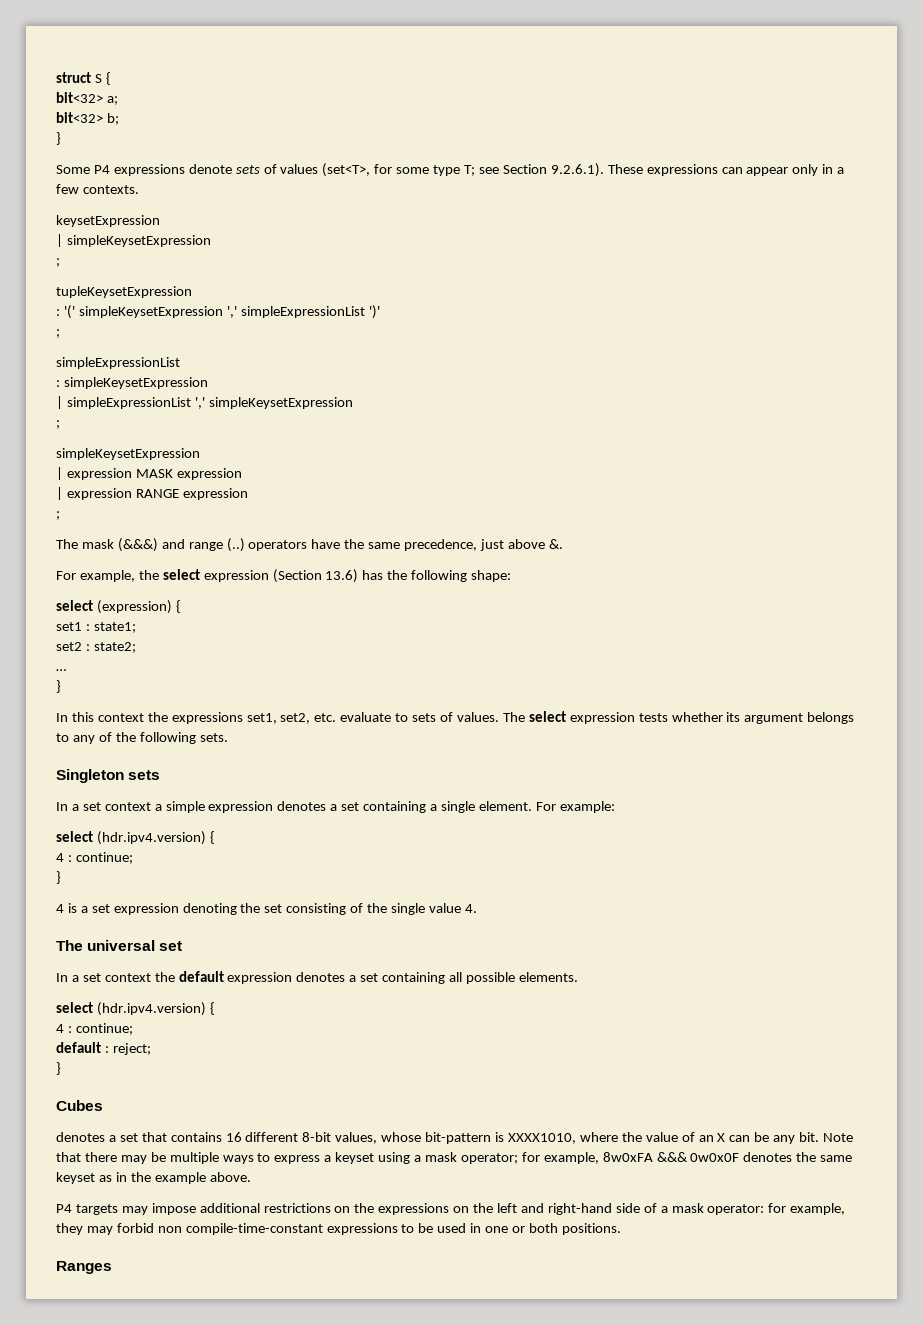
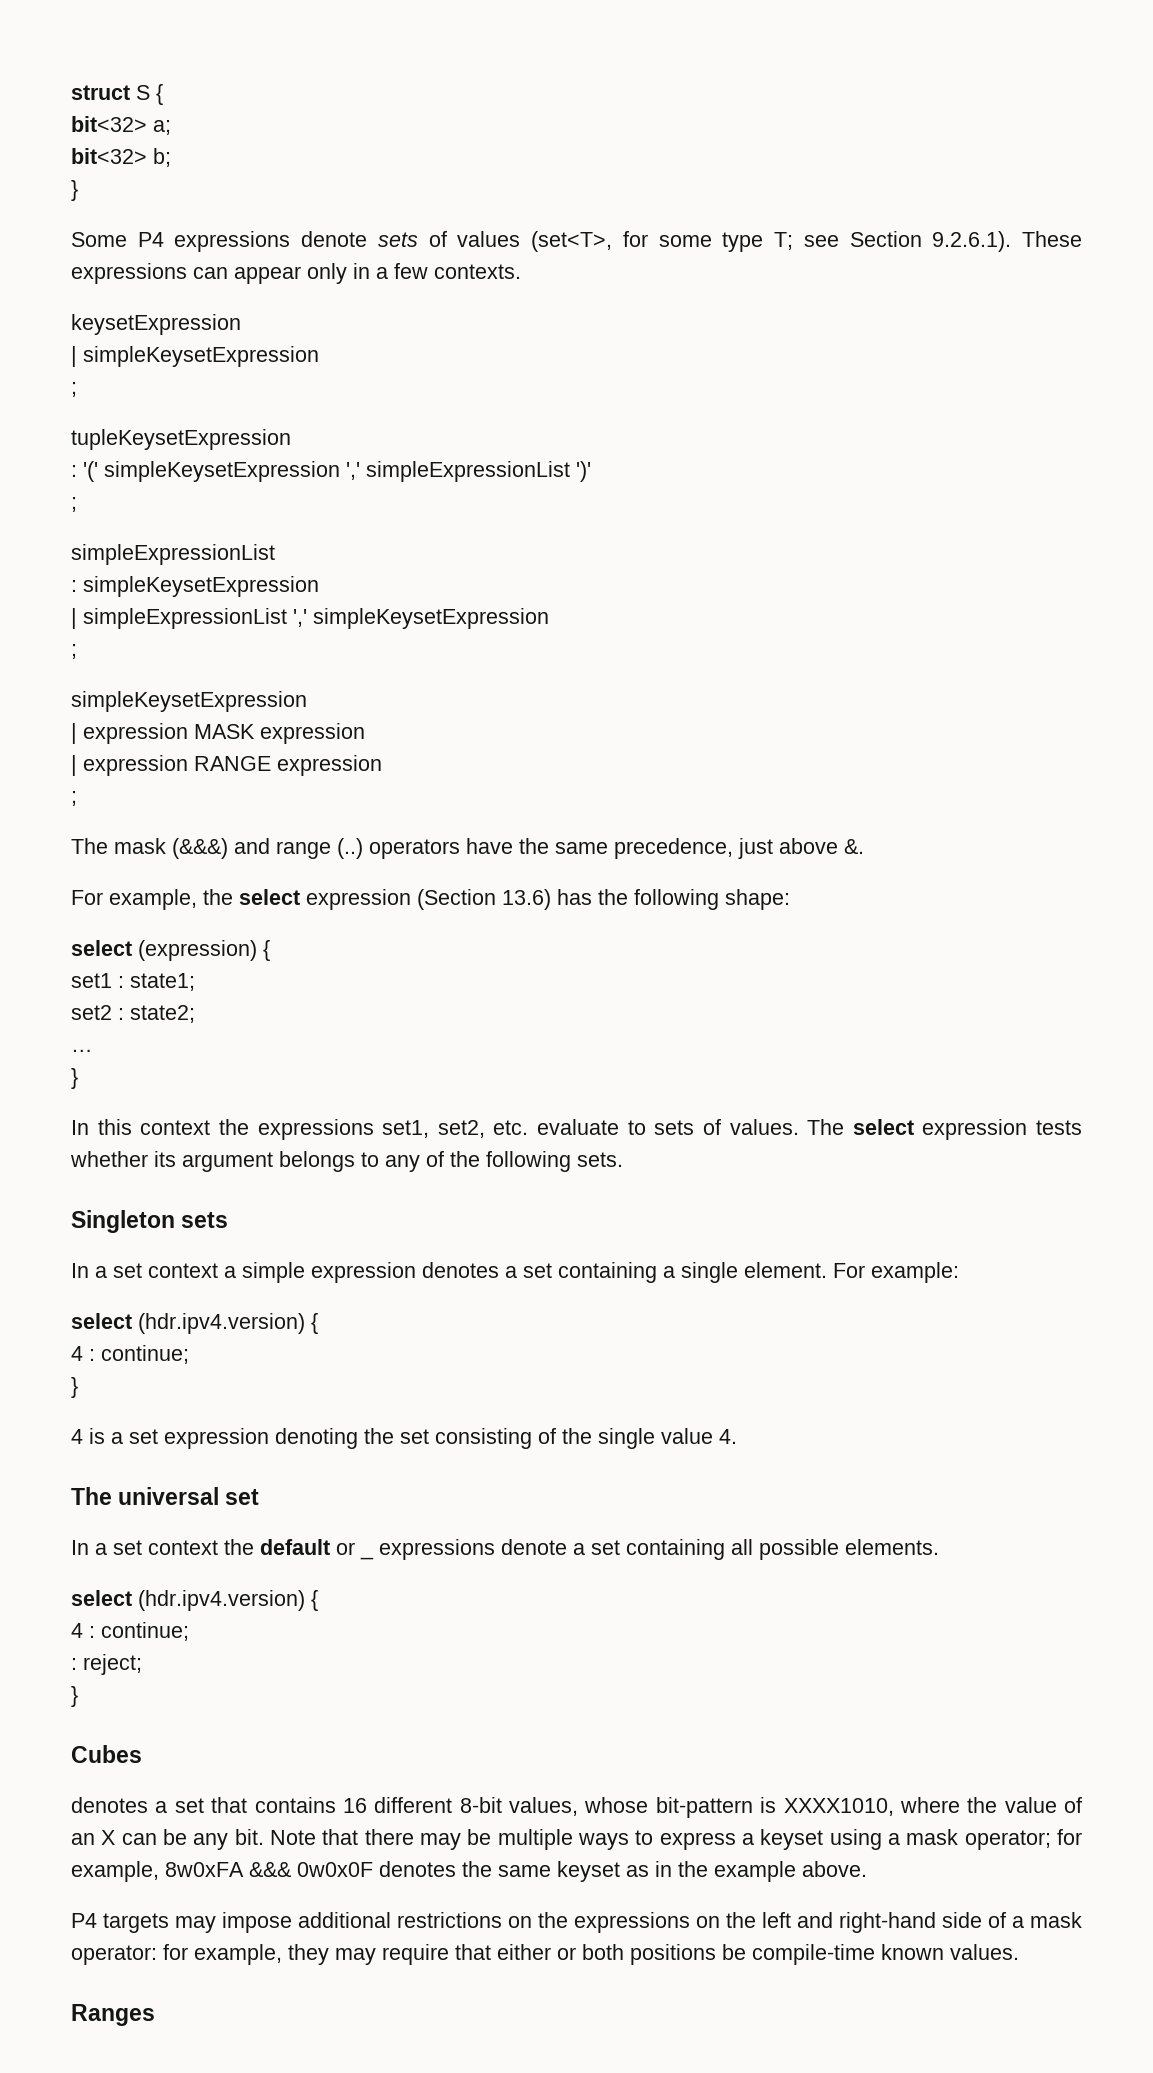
[227,972,346,984] expression denotes -> [336,1542,355,1555] [360,1539,567,1560] or _ expressions denote
[56,1042,101,1053] default -> (189, 1631) none
[116,1223,621,1235] forbid non compile-time-constant expressions to be used in one or both positions. -> [382,1944,1019,1965] require that either or both positions be compile-time known values.

